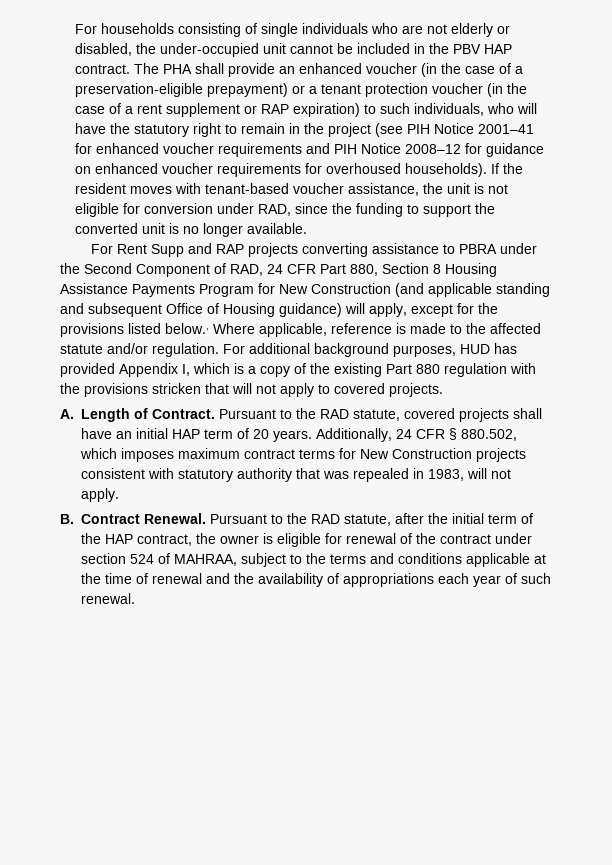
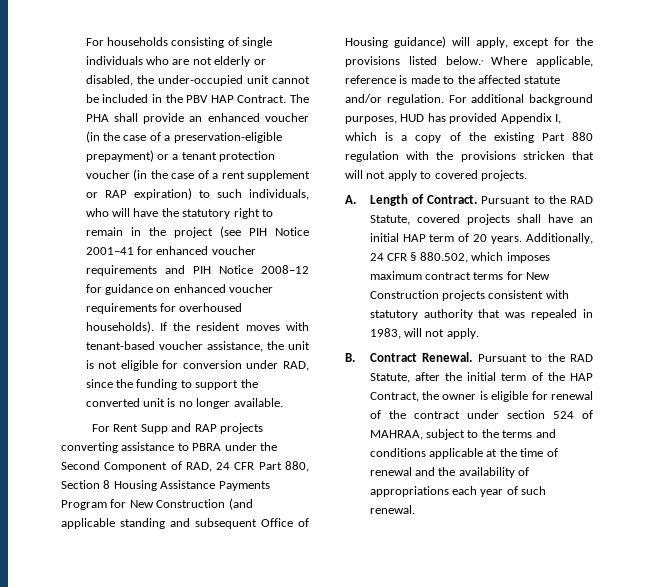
[75,64,131,74] contract. -> [237,95,287,103] Contract.
[353,409,400,421] statute, -> [369,215,410,225] Statute,
[344,514,391,526] statute, -> [369,373,410,383] Statute,
[137,534,192,546] contract, -> [369,392,419,402] Contract,

